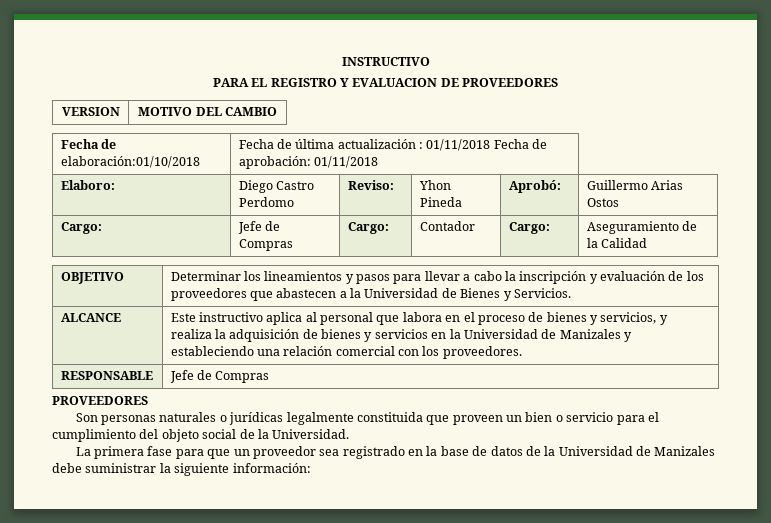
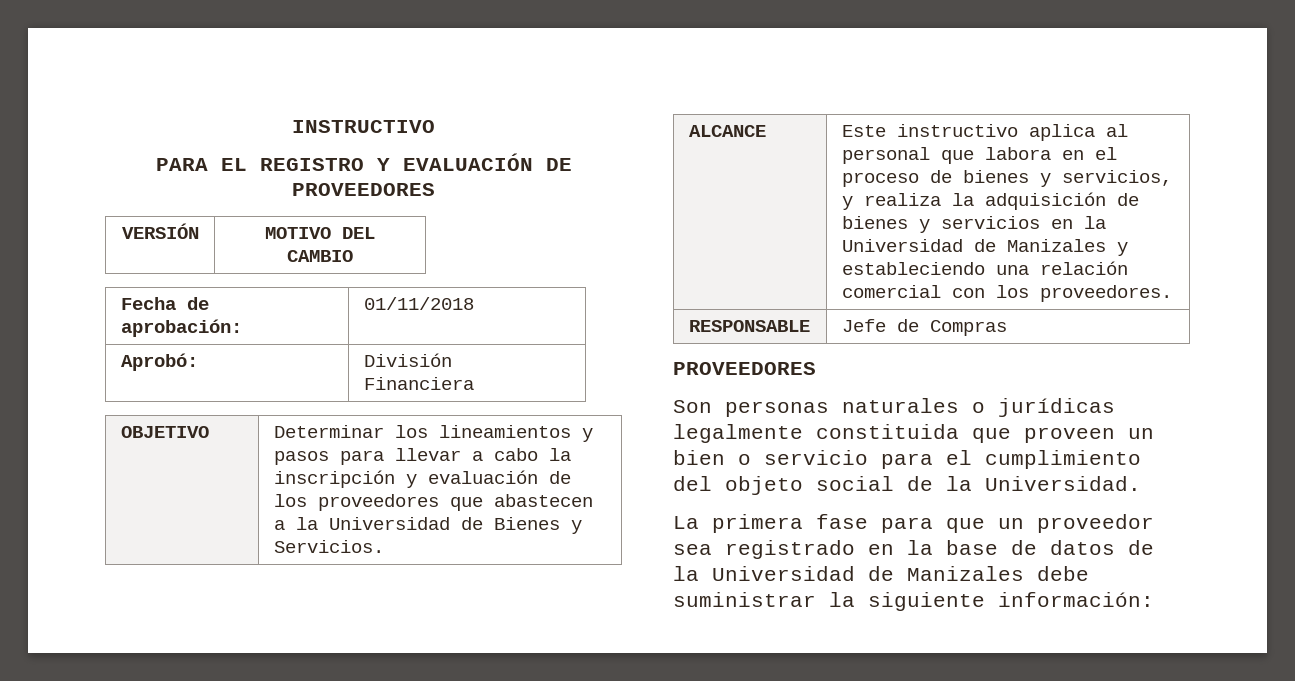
[352,78,438,87] EVALUACION -> [402,153,533,171] EVALUACIÓN
[61,107,120,116] VERSION -> [121,223,199,239] VERSIÓN
[60,156,200,168] [238,139,548,151] [238,156,378,169] [60,180,115,190] [238,180,314,193] [238,197,294,207] [347,180,394,190] [418,180,451,190] [419,197,462,207] [508,180,561,193] [586,180,683,190] [586,198,619,207] [60,222,102,234] [237,221,280,234] [238,239,293,251] [347,222,389,234] [419,221,475,231] [508,222,550,234] [586,221,697,234] [586,238,647,248] elaboración:01/10/2018 | Fecha de última actualización : 01/11/2018 Fecha de aprobación: 01/11/2018 // Elaboro: | Diego Castro Perdomo | Reviso: | Yhon Pineda | Aprobó: | Guillermo Arias Ostos // Cargo: | Jefe de Compras | Cargo: | Contador | Cargo: | Aseguramiento de la Calidad -> [120,319,242,337] [363,297,474,310] [120,353,198,371] [363,353,452,367] [363,377,474,390] aprobación: | 01/11/2018 // Aprobó: | División Financiera

